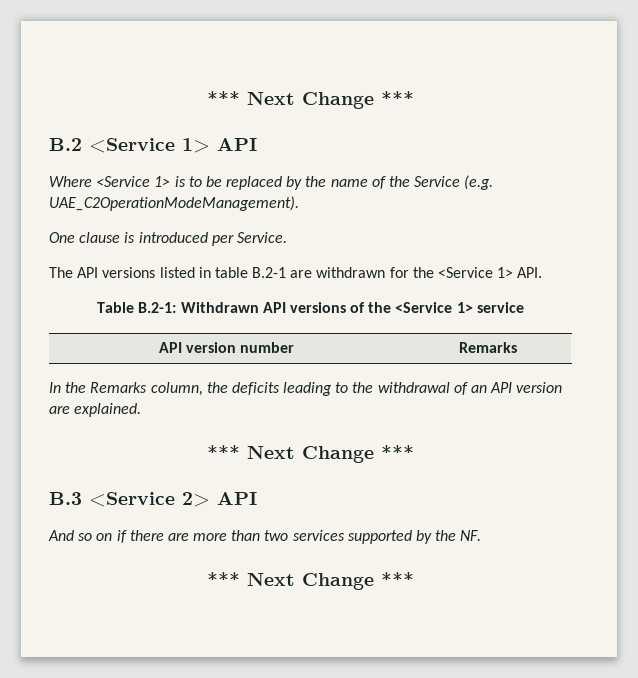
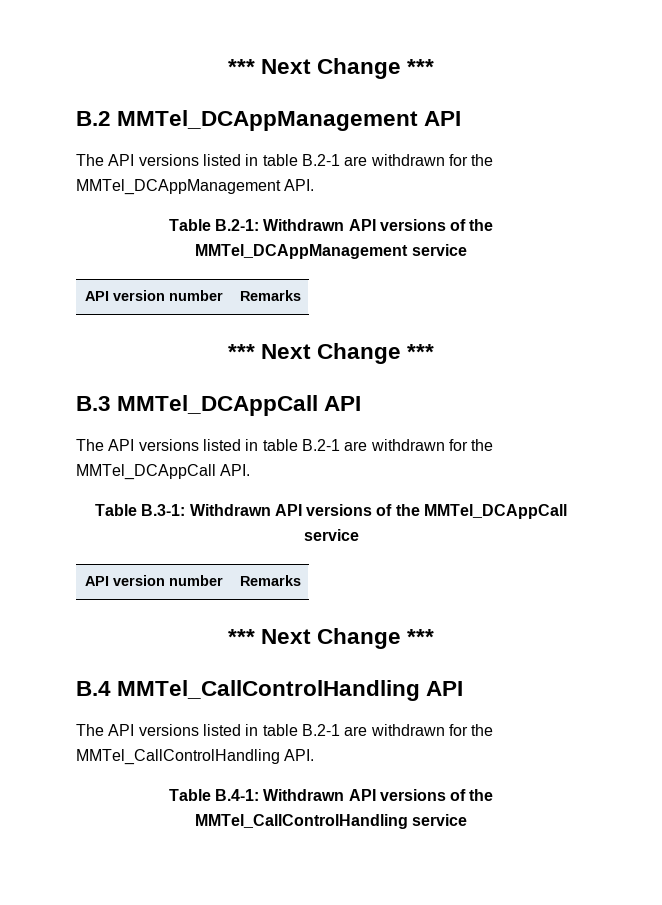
[89,138,257,153] [49,175,494,190] [49,196,299,211] [49,232,287,246] <Service 1> API // Where <Service 1> is to be replaced by the name of the Service (e.g. UAE_C2OperationModeManagement). // One clause is introduced per Service. -> [117,110,462,131] MMTel_DCAppManagement API
[438,267,514,278] <Service 1> -> [76,179,281,195] MMTel_DCAppManagement
[395,302,524,313] [158,342,295,353] [458,342,517,353] [49,382,563,396] [49,403,142,417] [207,445,414,463] [49,492,257,507] [48,530,482,544] [207,572,414,590] <Service 1> service // API version number | Remarks // In the Remarks column, the deficits leading to the withdrawal of an API version are explained. // *** Next Change *** // B.3 <Service 2> API // And so on if there are more than two services supported by the NF. // *** Next Change *** -> [195,244,467,259] [85,290,223,301] [239,290,301,301] [227,343,435,364] [76,395,362,416] [76,439,494,451] [76,464,251,480] [94,504,568,519] [303,529,359,541] [85,575,223,586] [239,575,301,586] [227,628,435,649] [76,680,464,701] [76,724,494,736] [76,749,315,765] [168,789,494,801] [194,814,468,829] MMTel_DCAppManagement service // API version number | Remarks // *** Next Change *** // B.3 MMTel_DCAppCall API // The API versions listed in table B.2-1 are withdrawn for the MMTel_DCAppCall API. // Table B.3-1: Withdrawn API versions of the MMTel_DCAppCall service // API version number | Remarks // *** Next Change *** // B.4 MMTel_CallControlHandling API // The API versions listed in table B.2-1 are withdrawn for the MMTel_CallControlHandling API. // Table B.4-1: Withdrawn API versions of the MMTel_CallControlHandling service

